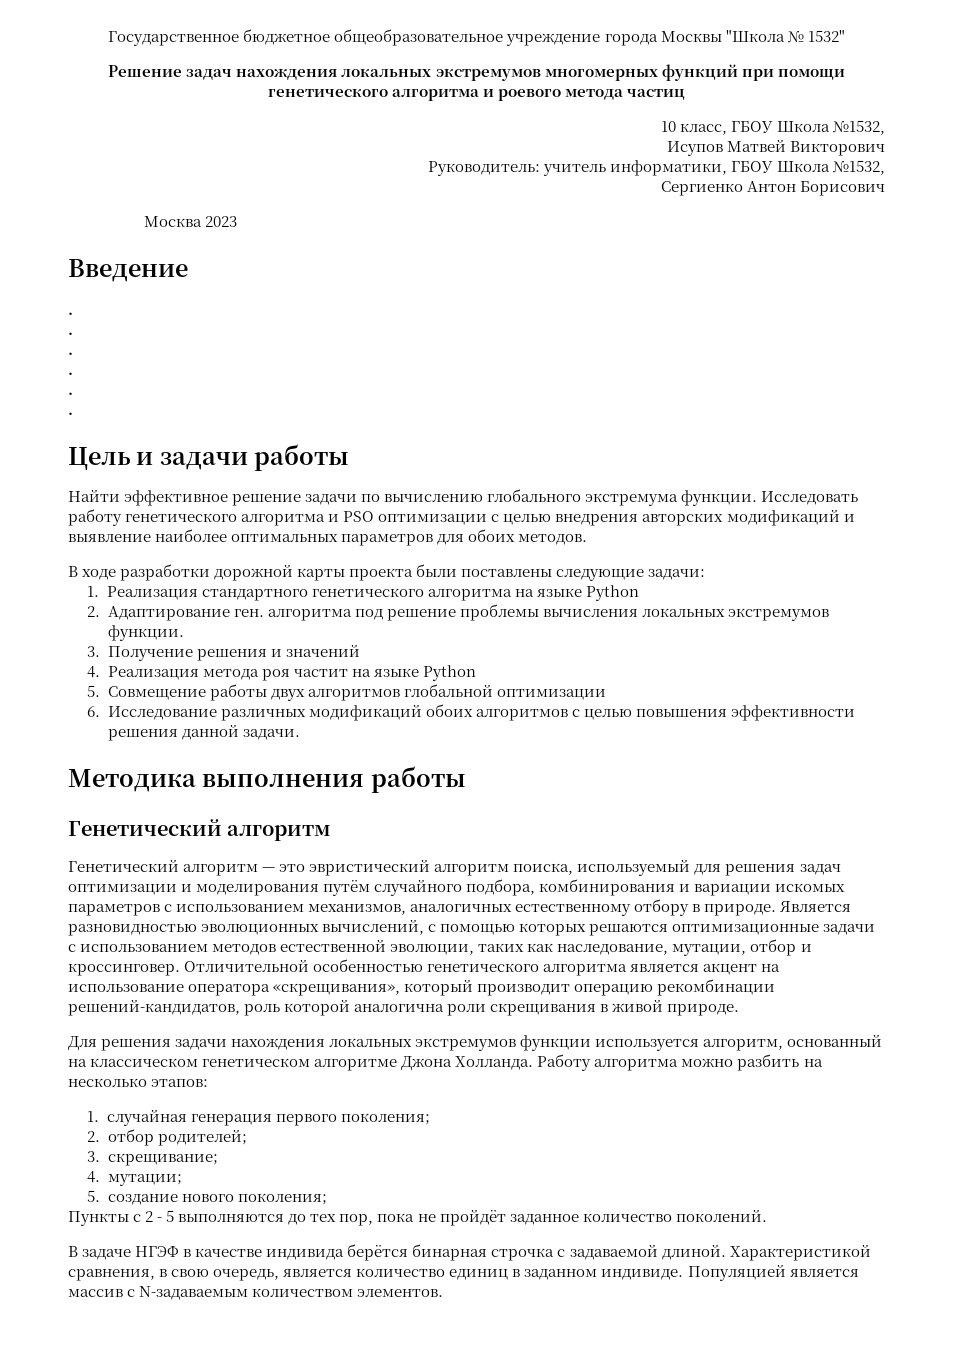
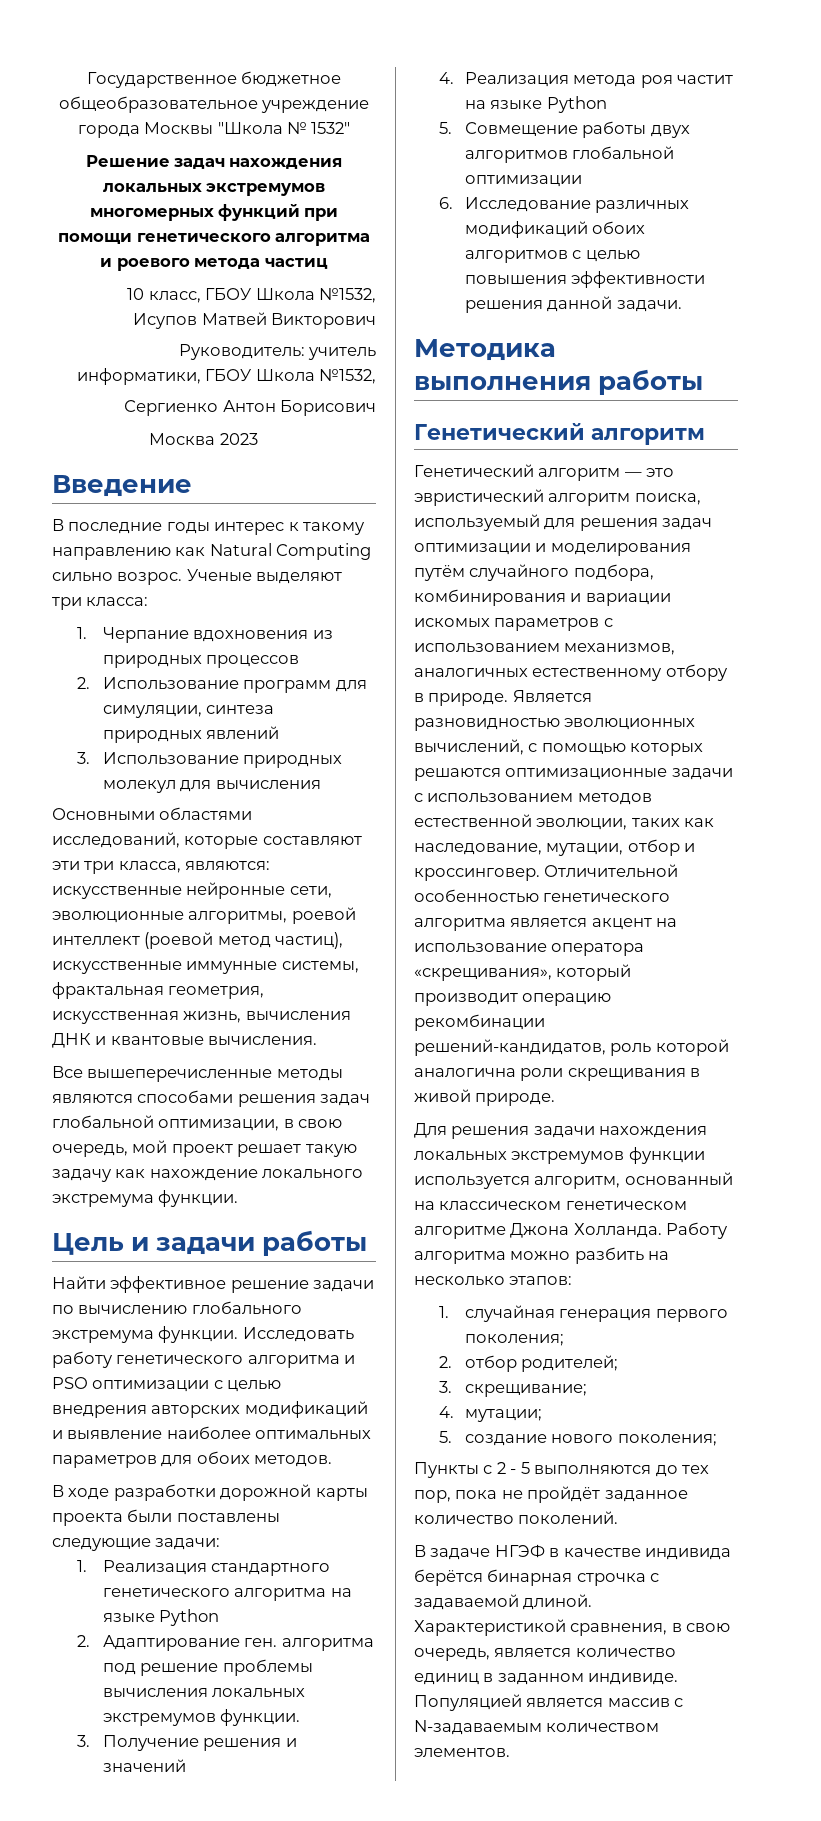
[68,312,73,315] [68,332,73,335] [68,352,73,355] [68,372,73,375] [68,392,73,395] [68,412,73,415] . // . // . // . // . // . -> [52,519,366,535] [52,543,372,560] [52,569,343,585] [52,597,149,610] [77,627,333,643] [102,655,300,668] [77,677,367,693] [102,705,275,718] [102,726,280,743] [77,752,343,768] [102,780,321,793] [52,807,253,821] [52,832,362,849] [52,861,271,874] [52,882,332,899] [52,907,356,924] [52,932,344,949] [52,961,359,974] [52,982,265,999] [52,1011,351,1024] [52,1033,318,1048] [52,1066,343,1082] [52,1090,371,1107] [52,1115,343,1131] [52,1140,357,1157] [52,1169,364,1182] [52,1190,239,1207] В последние годы интерес к такому направлению как Natural Computing сильно возрос. Ученые выделяют три класса: // 1. Черпание вдохновения из природных процессов // 2. Использование программ для симуляции, синтеза природных явлений // 3. Использование природных молекул для вычисления // Основными областями исследований, которые составляют эти три класса, являются: искусственные нейронные сети, эволюционные алгоритмы, роевой интеллект (роевой метод частиц), искусственные иммунные системы, фрактальная геометрия, искусственная жизнь, вычисления ДНК и квантовые вычисления. // Все вышеперечисленные методы являются способами решения задач глобальной оптимизации, в свою очередь, мой проект решает такую задачу как нахождение локального экстремума функции.

